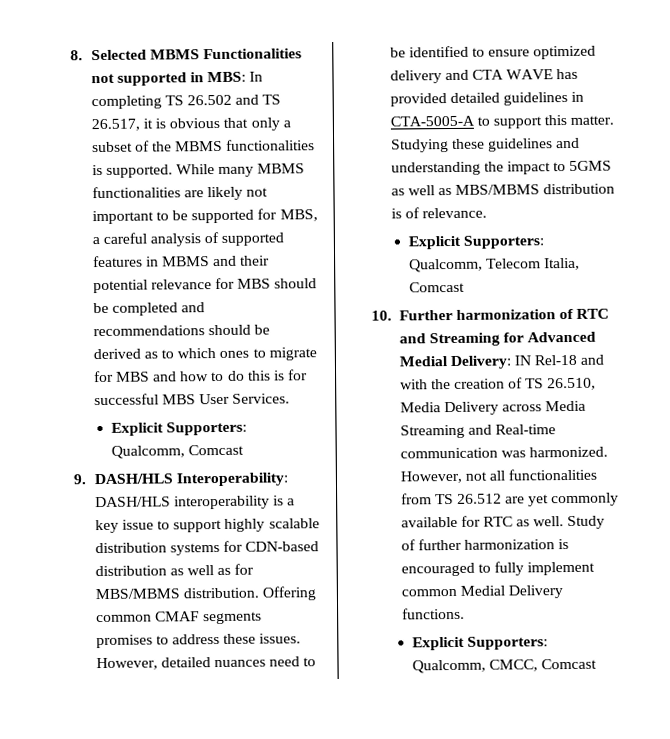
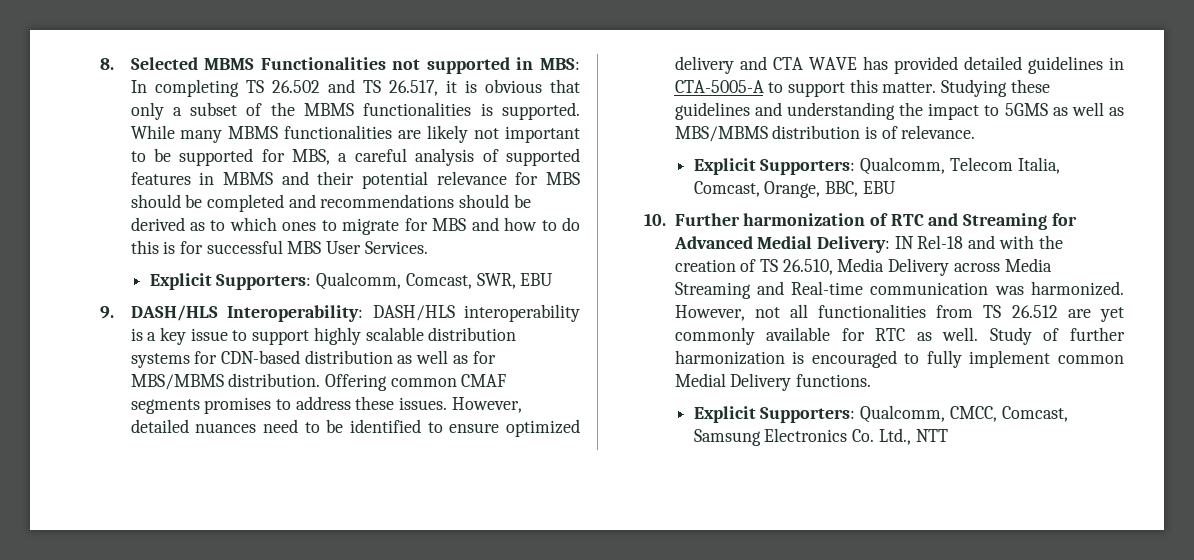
[187,444,244,456] Comcast -> [405,273,554,289] Comcast, SWR, EBU
[408,281,465,293] Comcast -> [693,181,896,198] Comcast, Orange, BBC, EBU
[541,658,598,670] Comcast -> [1001,406,1068,422] [693,428,948,446] Comcast, Samsung Electronics Co. Ltd., NTT

